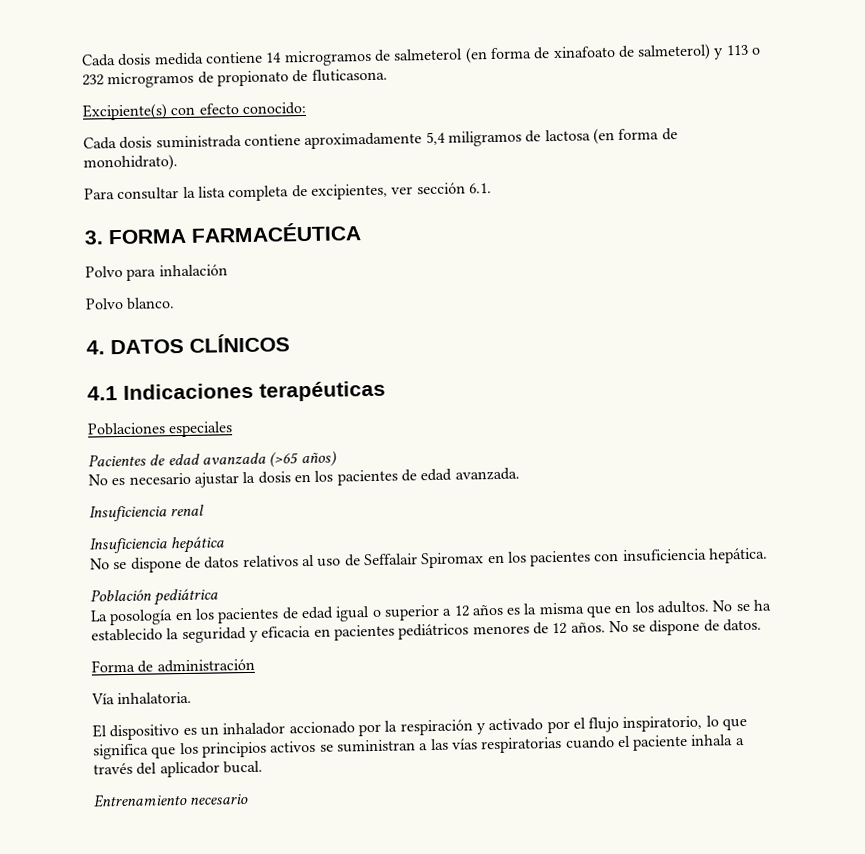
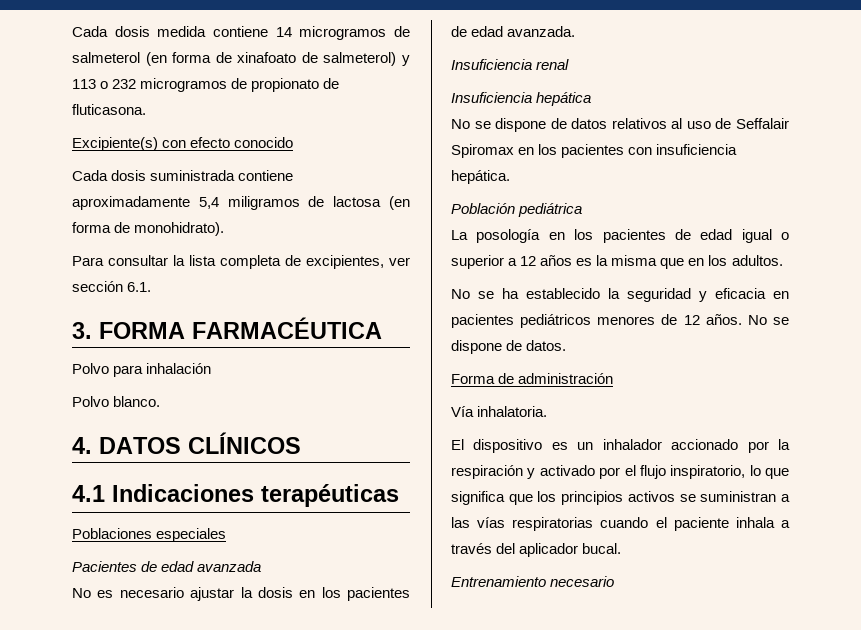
[241,101,306,116] conocido: -> [234,137,294,148] conocido
[269,450,337,468] (>65 años) -> (262, 566) none
(711, 607) none -> (783, 260) //

